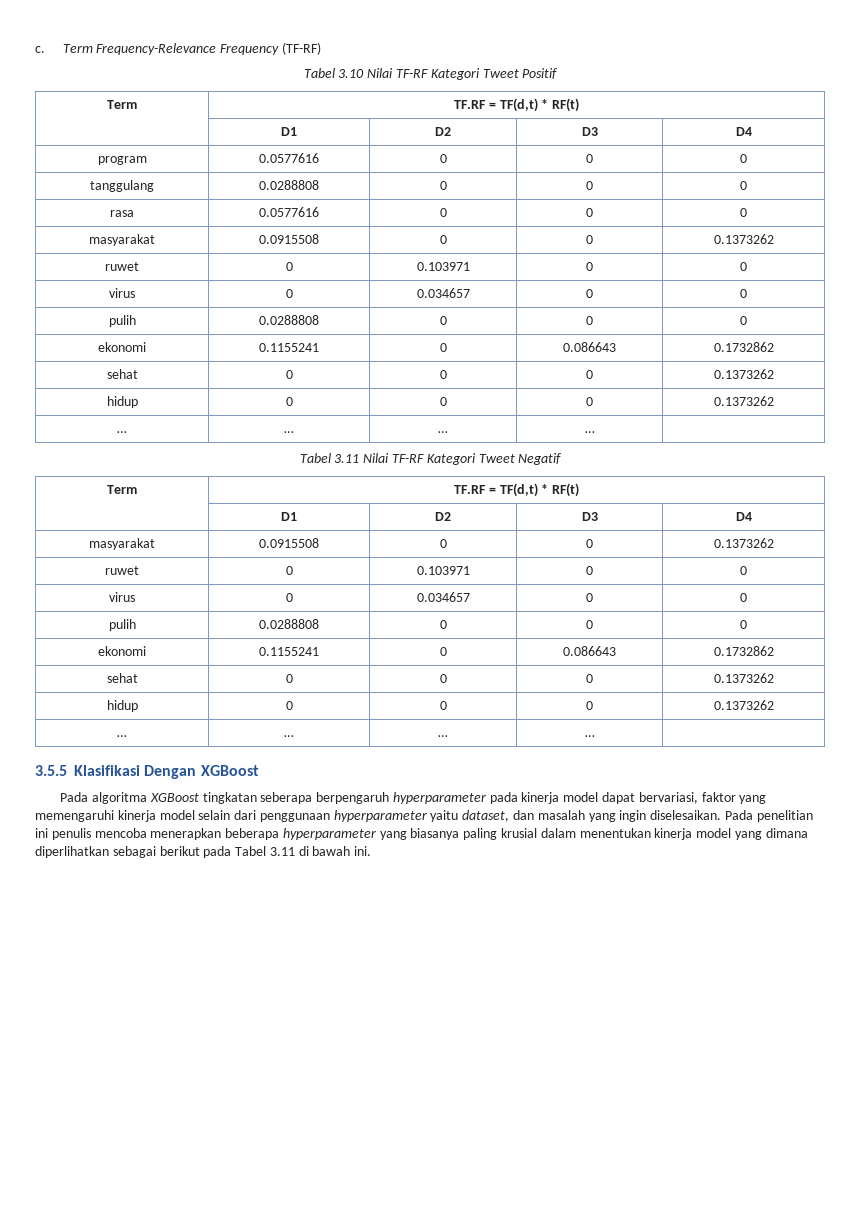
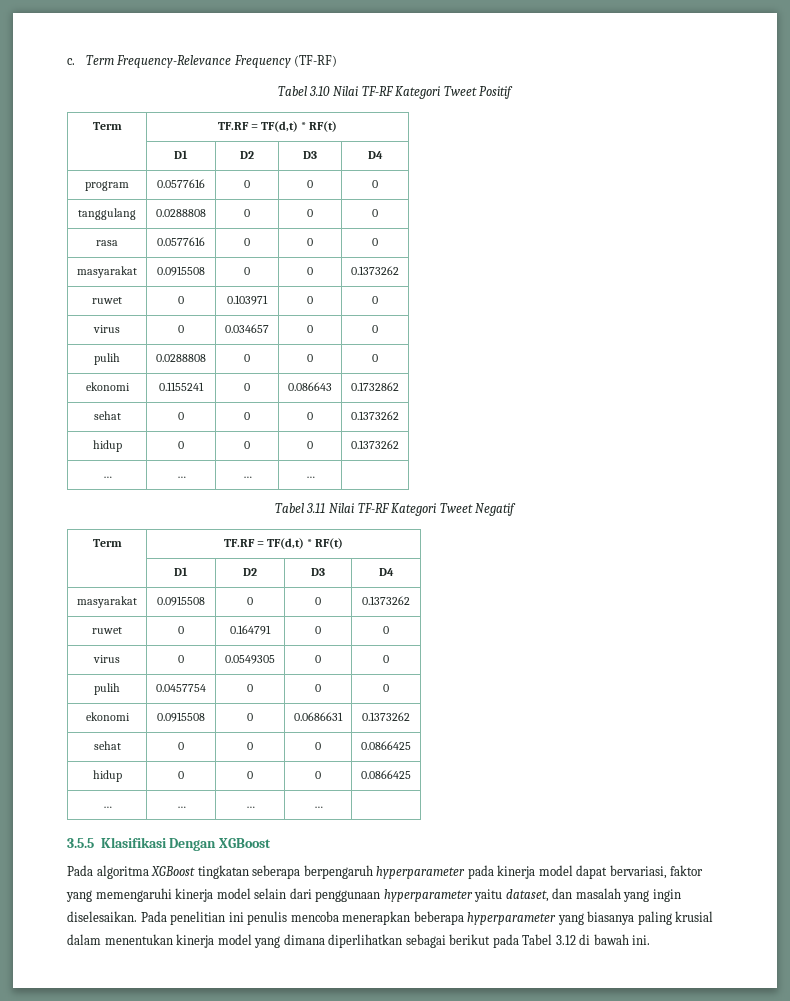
[416,566,470,575] [586,566,593,575] [740,566,747,575] [109,592,135,602] [285,593,293,602] [416,592,470,602] [586,593,593,602] [740,593,747,602] [108,619,136,631] [259,619,319,629] [439,620,447,629] [586,620,593,629] [740,620,747,629] [98,646,146,656] [259,647,319,656] [439,647,447,656] [563,646,616,656] [713,646,774,656] [106,673,138,683] [285,674,293,683] [439,674,447,683] [586,674,593,683] [713,673,774,683] [106,700,138,712] [285,701,293,710] [439,701,447,710] [586,701,593,710] [713,700,774,710] 0.103971 | 0 | 0 // virus | 0 | 0.034657 | 0 | 0 // pulih | 0.0288808 | 0 | 0 | 0 // ekonomi | 0.1155241 | 0 | 0.086643 | 0.1732862 // sehat | 0 | 0 | 0 | 0.1373262 // hidup | 0 | 0 | 0 | 0.1373262 -> [230,625,271,635] [315,626,321,634] [383,626,389,634] [93,655,120,663] [178,655,184,663] [225,655,275,664] [315,655,321,663] [383,655,389,663] [94,683,120,695] [156,684,206,692] [247,684,253,692] [315,684,321,692] [383,684,389,692] [85,712,130,721] [157,712,205,722] [247,713,253,721] [294,712,343,721] [362,712,410,721] [93,741,121,750] [178,742,184,750] [247,742,253,750] [315,742,321,750] [361,741,411,750] [92,770,122,782] [178,771,184,779] [247,771,253,779] [315,771,321,779] [361,770,411,779] 0.164791 | 0 | 0 // virus | 0 | 0.0549305 | 0 | 0 // pulih | 0.0457754 | 0 | 0 | 0 // ekonomi | 0.0915508 | 0 | 0.0686631 | 0.1373262 // sehat | 0 | 0 | 0 | 0.0866425 // hidup | 0 | 0 | 0 | 0.0866425
[269,847,295,856] 3.11 -> [555,935,576,945] 3.12

